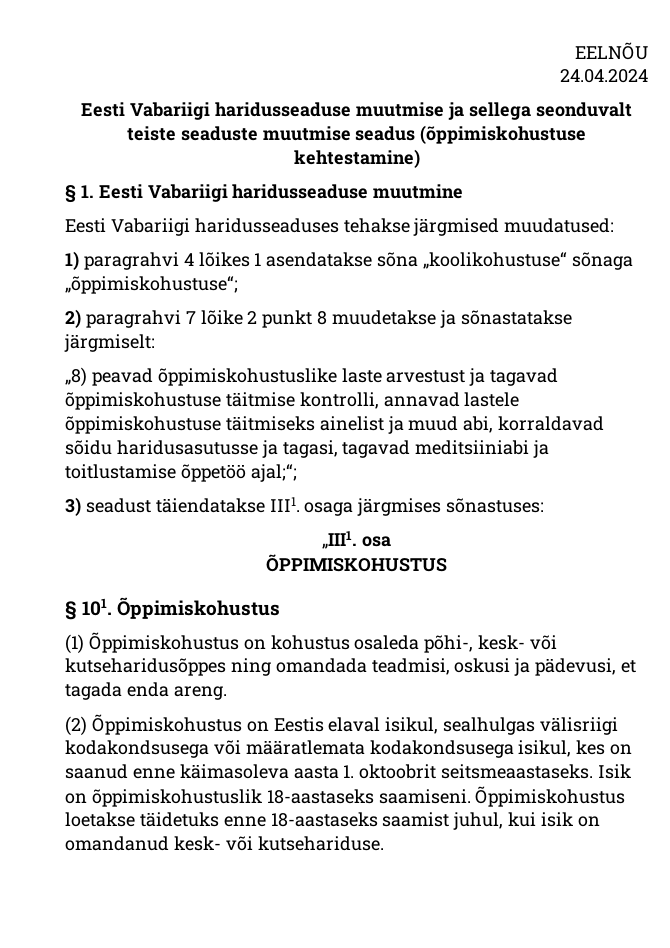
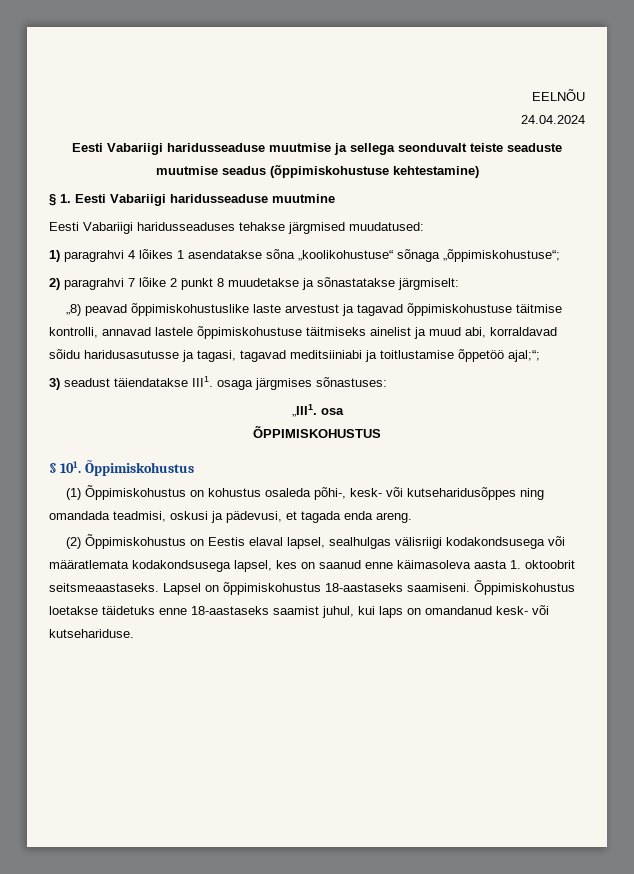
[385,717,439,734] isikul, -> [287,537,326,549] lapsel,
[518,740,572,757] isikul, -> [234,560,272,572] lapsel,
[598,764,632,779] [65,789,262,807] Isik on õppimiskohustuslik -> [163,582,321,595] Lapsel on õppimiskohustus
[541,812,574,827] isik -> [379,606,403,618] laps

